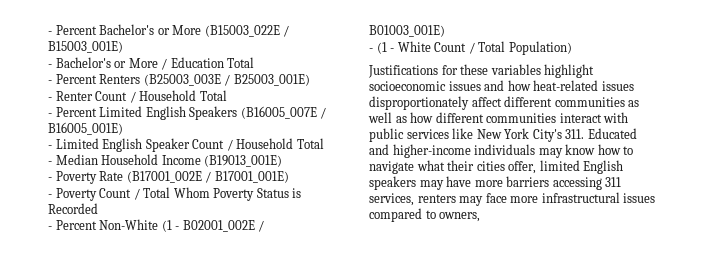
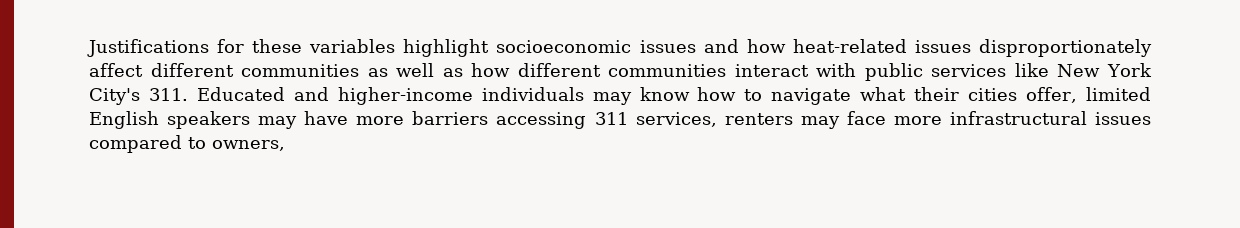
[48,24,290,37] [48,41,123,53] [48,57,255,70] [48,74,310,86] [48,90,227,103] [48,106,327,120] [48,122,123,135] [48,138,324,152] [48,154,283,167] [48,171,289,184] [48,187,302,201] [48,203,98,214] [48,219,265,232] [369,25,445,37] [369,41,572,55] - Percent Bachelor's or More (B15003_022E / B15003_001E) // - Bachelor's or More / Education Total // - Percent Renters (B25003_003E / B25003_001E) // - Renter Count / Household Total // - Percent Limited English Speakers (B16005_007E / B16005_001E) // - Limited English Speaker Count / Household Total // - Median Household Income (B19013_001E) // - Poverty Rate (B17001_002E / B17001_001E) // - Poverty Count / Total Whom Poverty Status is Recorded // - Percent Non-White (1 - B02001_002E / B01003_001E) // - (1 - White Count / Total Population) // -> (87, 48) none

